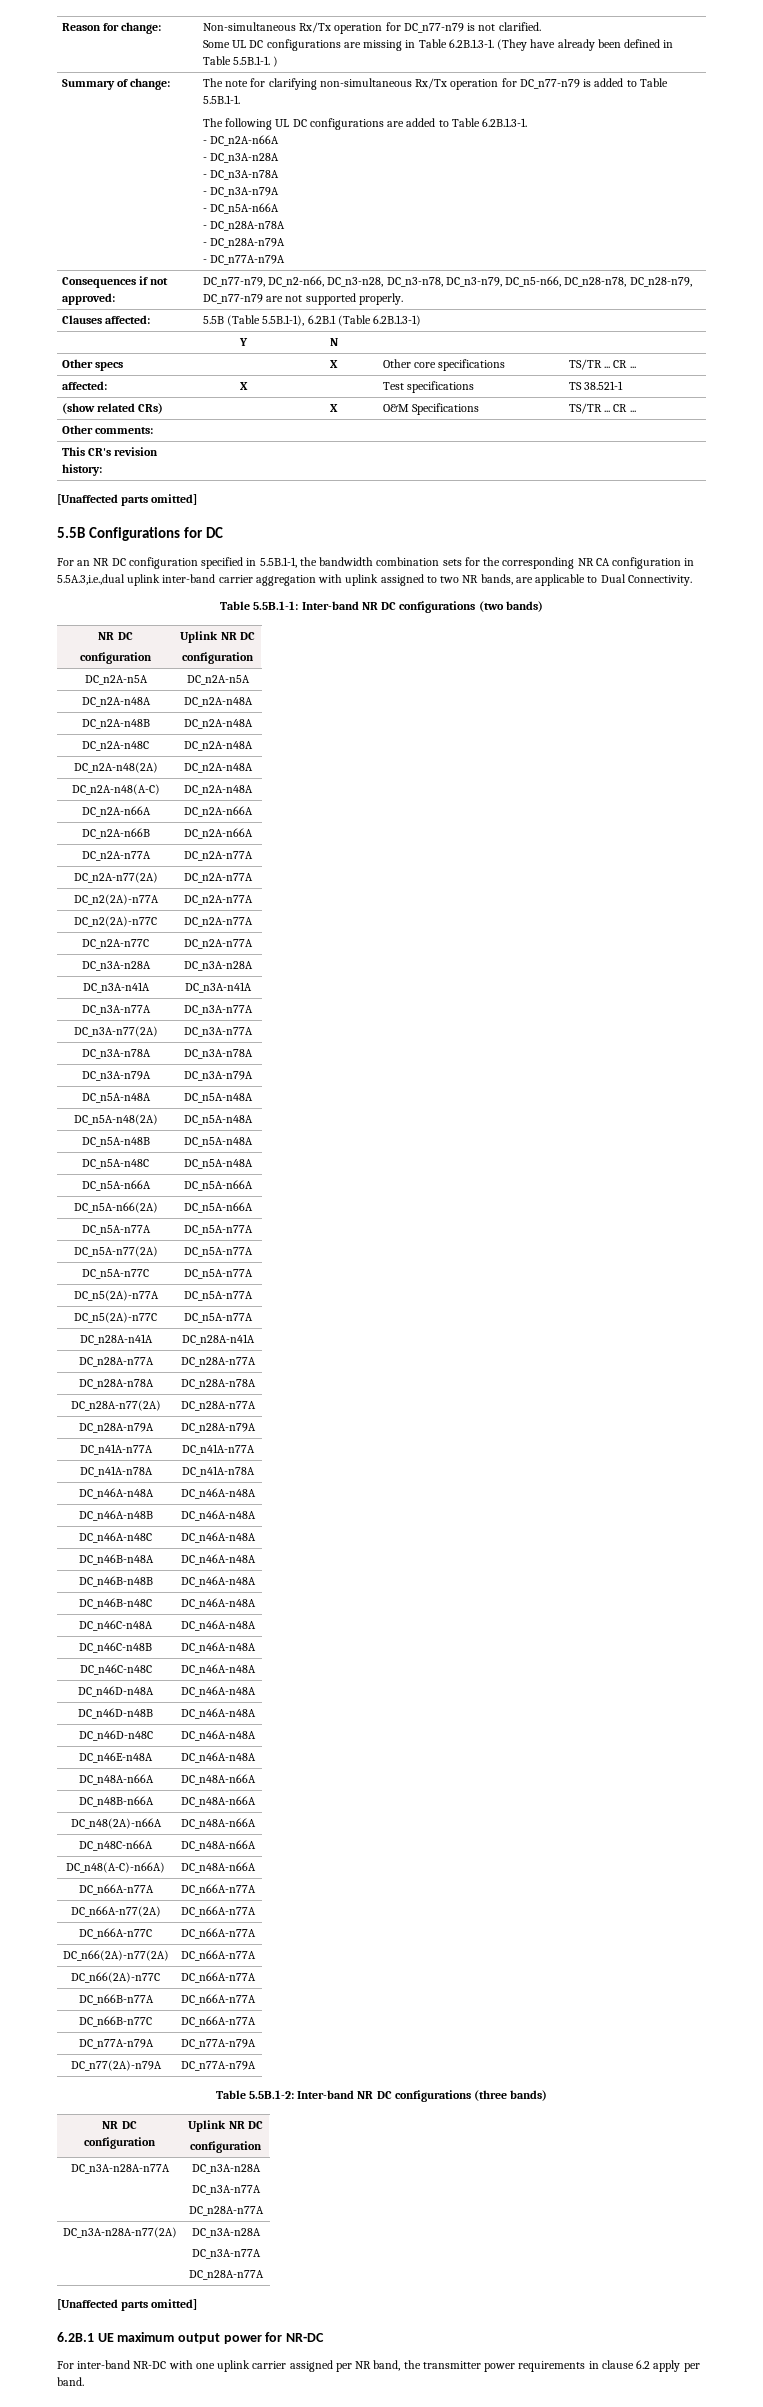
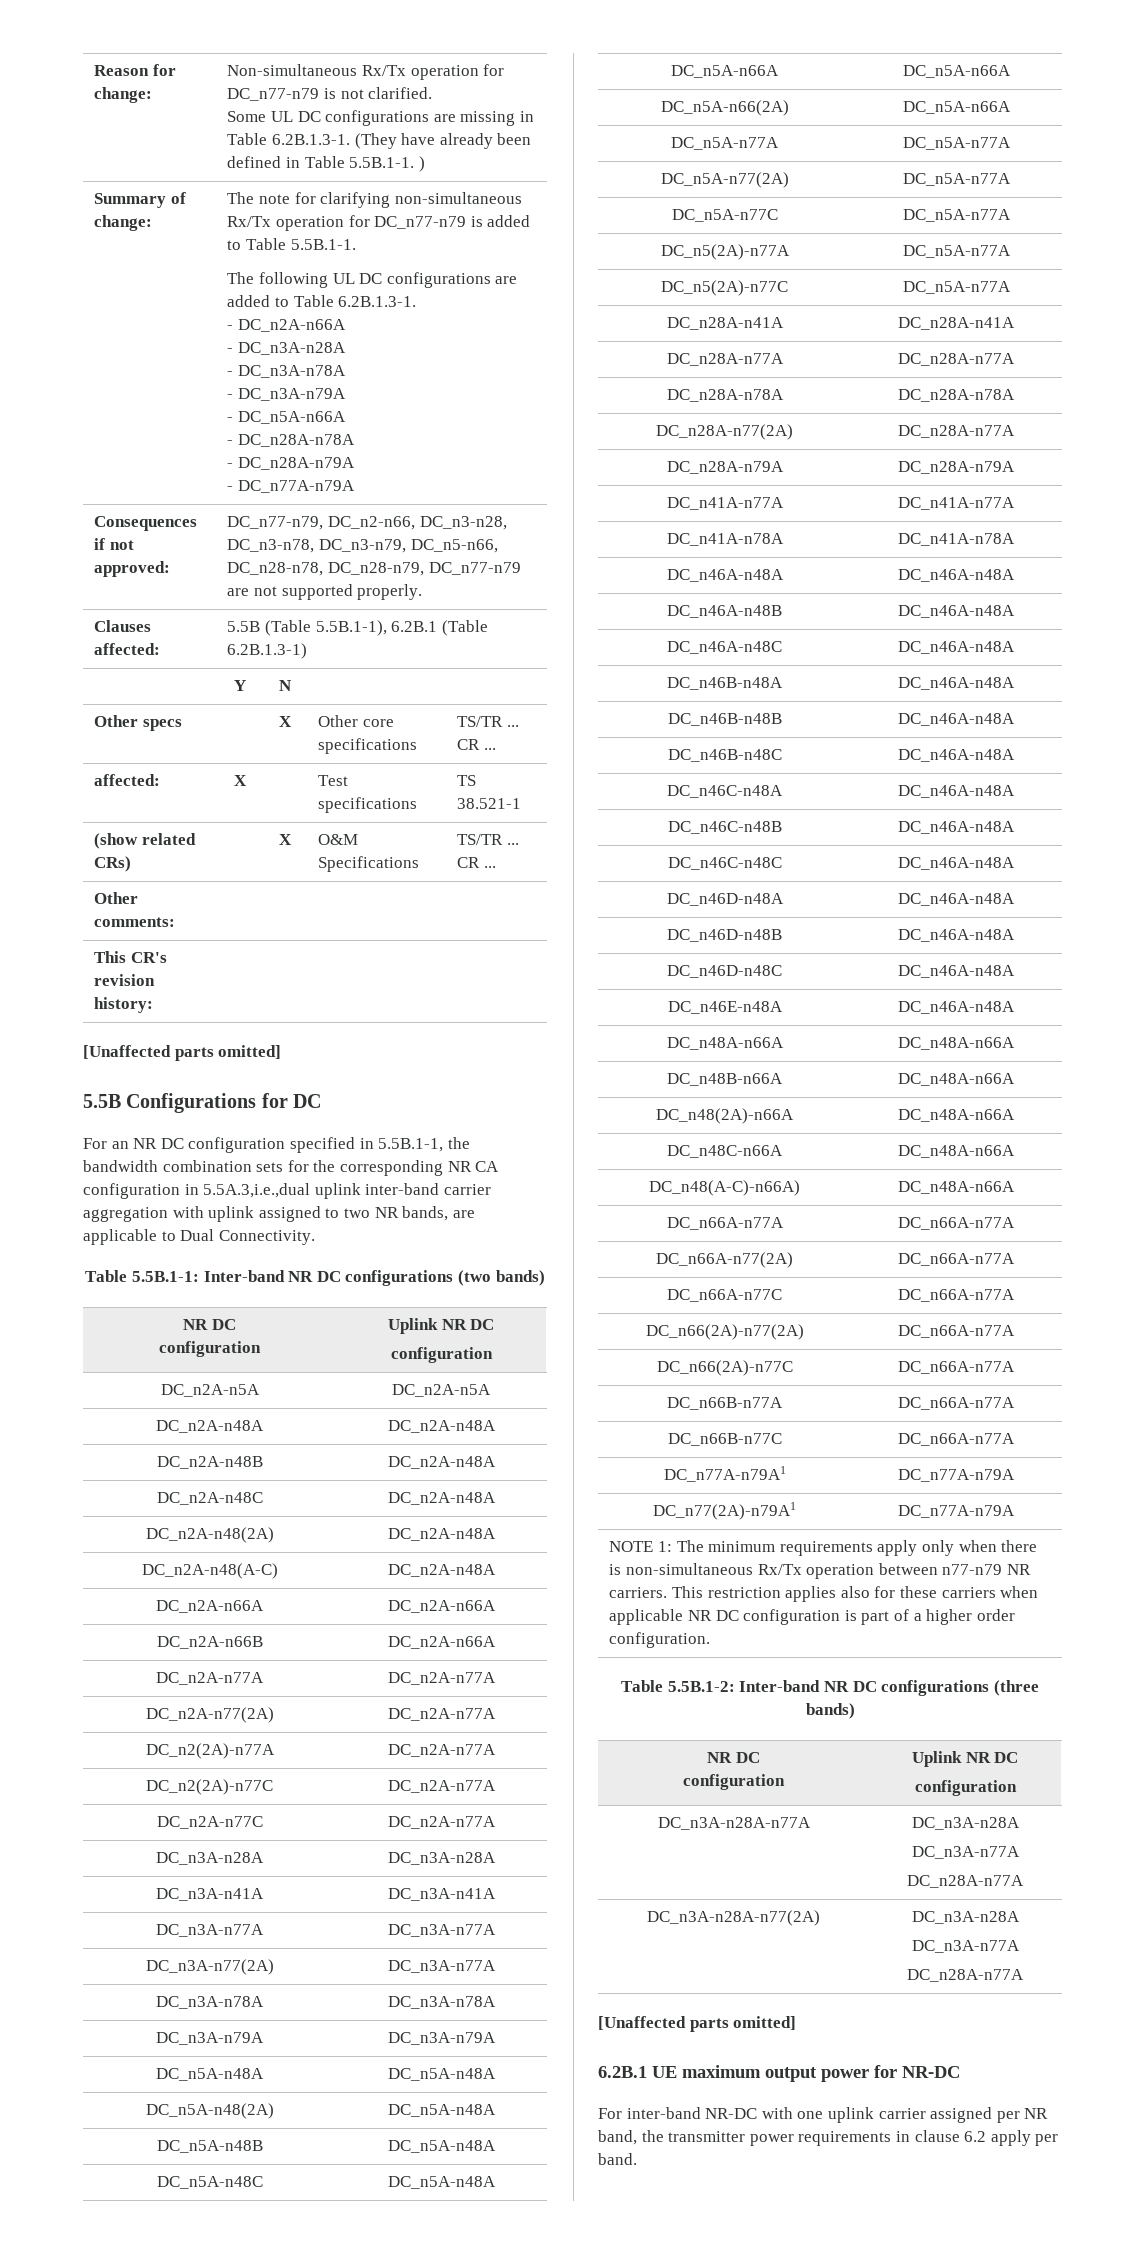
[78,2039,154,2049] [180,2039,256,2049] [70,2060,162,2071] [180,2061,256,2071] DC_n77A-n79A | DC_n77A-n79A // DC_n77(2A)-n79A | DC_n77A-n79A -> [663,1466,786,1482] [898,1469,1015,1482] [653,1502,796,1520] [898,1505,1015,1518] [609,1540,1038,1556] [609,1563,1031,1579] [609,1586,1039,1602] [609,1609,1015,1625] [609,1632,711,1648] DC_n77A-n79A1 | DC_n77A-n79A // DC_n77(2A)-n79A1 | DC_n77A-n79A // NOTE 1: The minimum requirements apply only when there is non-simultaneous Rx/Tx operation between n77-n79 NR carriers. This restriction applies also for these carriers when applicable NR DC configuration is part of a higher order configuration.

